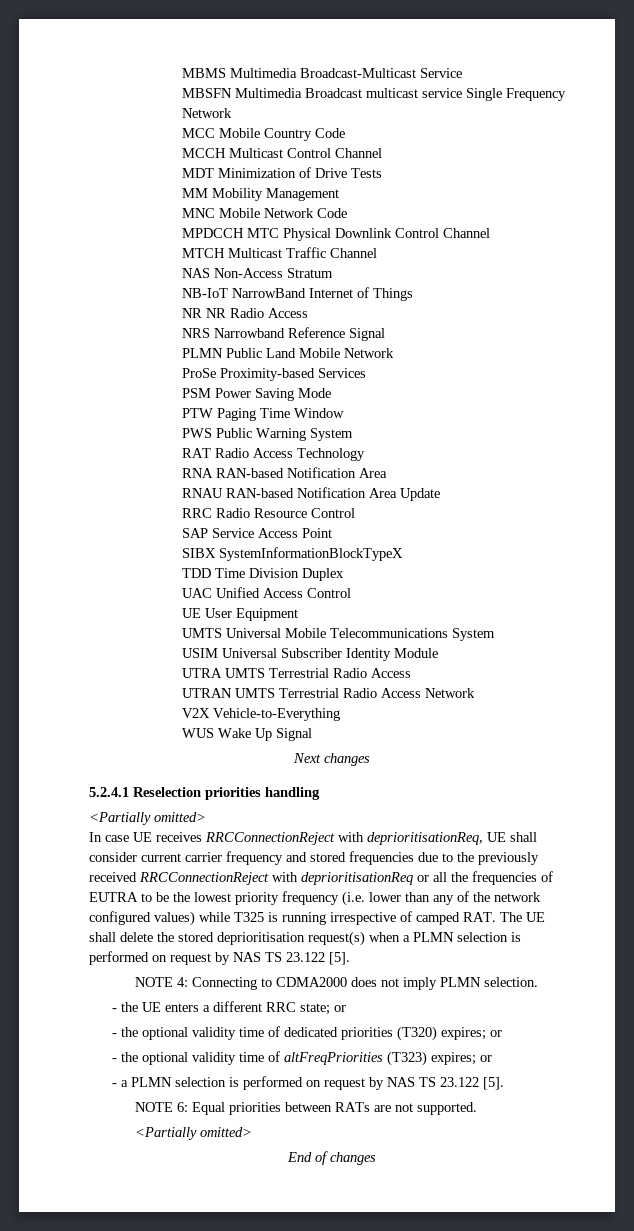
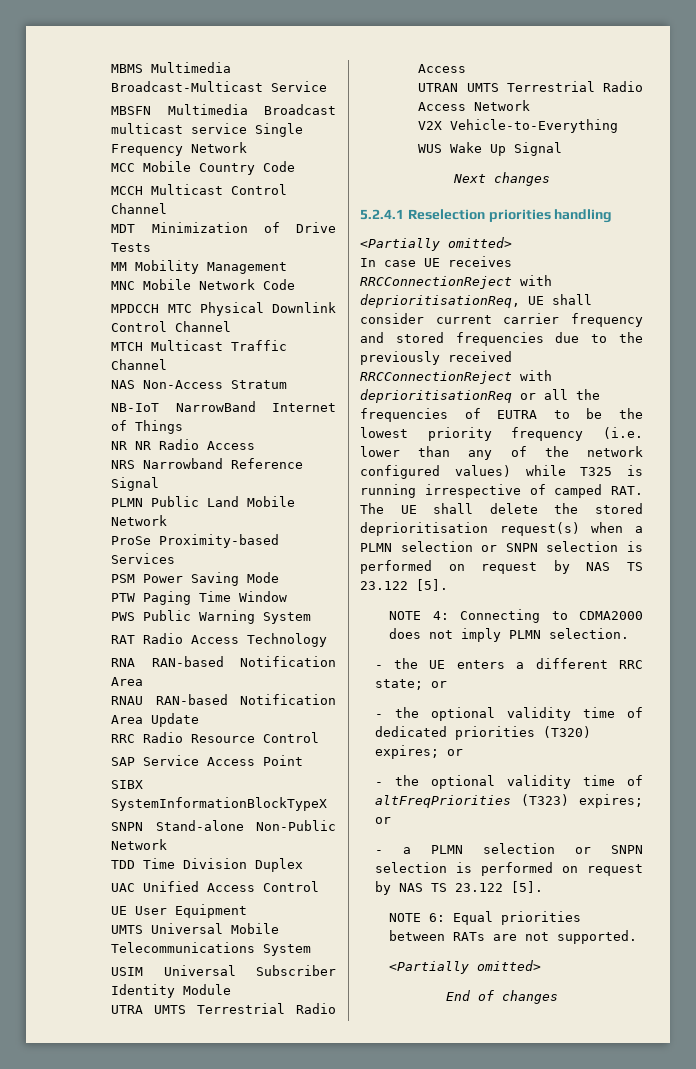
(403, 554) none -> [111,820,336,831] [111,839,168,850] // SNPN Stand-alone Non-Public Network
(508, 937) none -> [481,541,619,552] or SNPN selection
(227, 1082) none -> [574,845,643,854] [374,862,447,873] or SNPN selection

